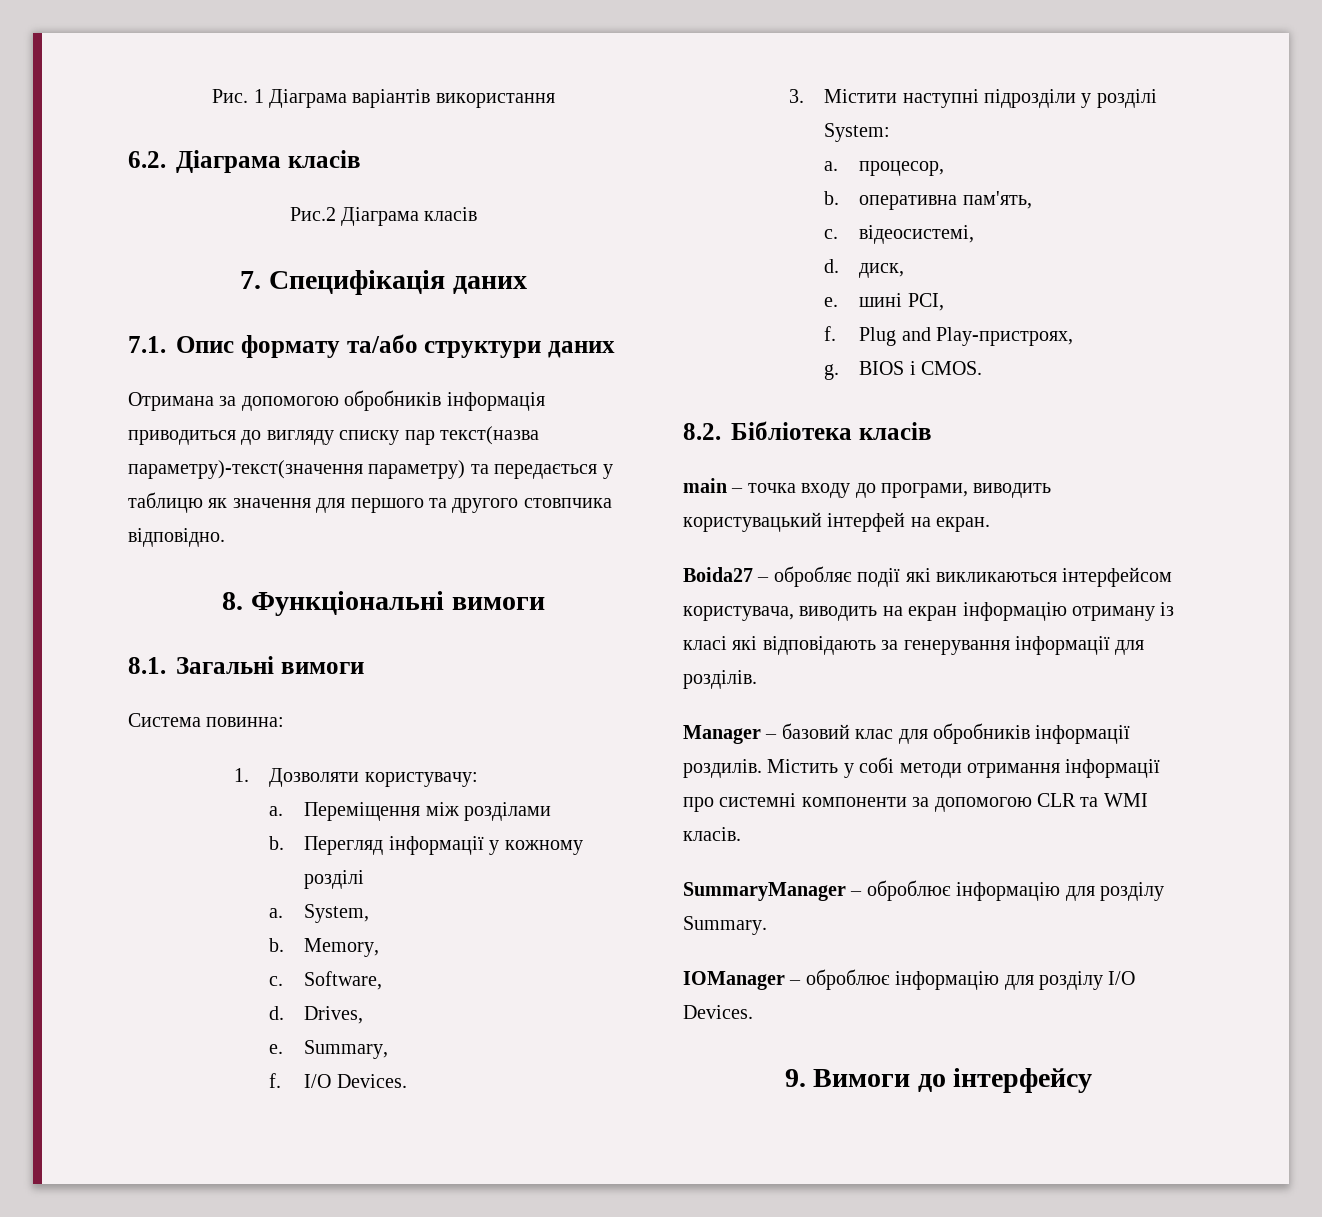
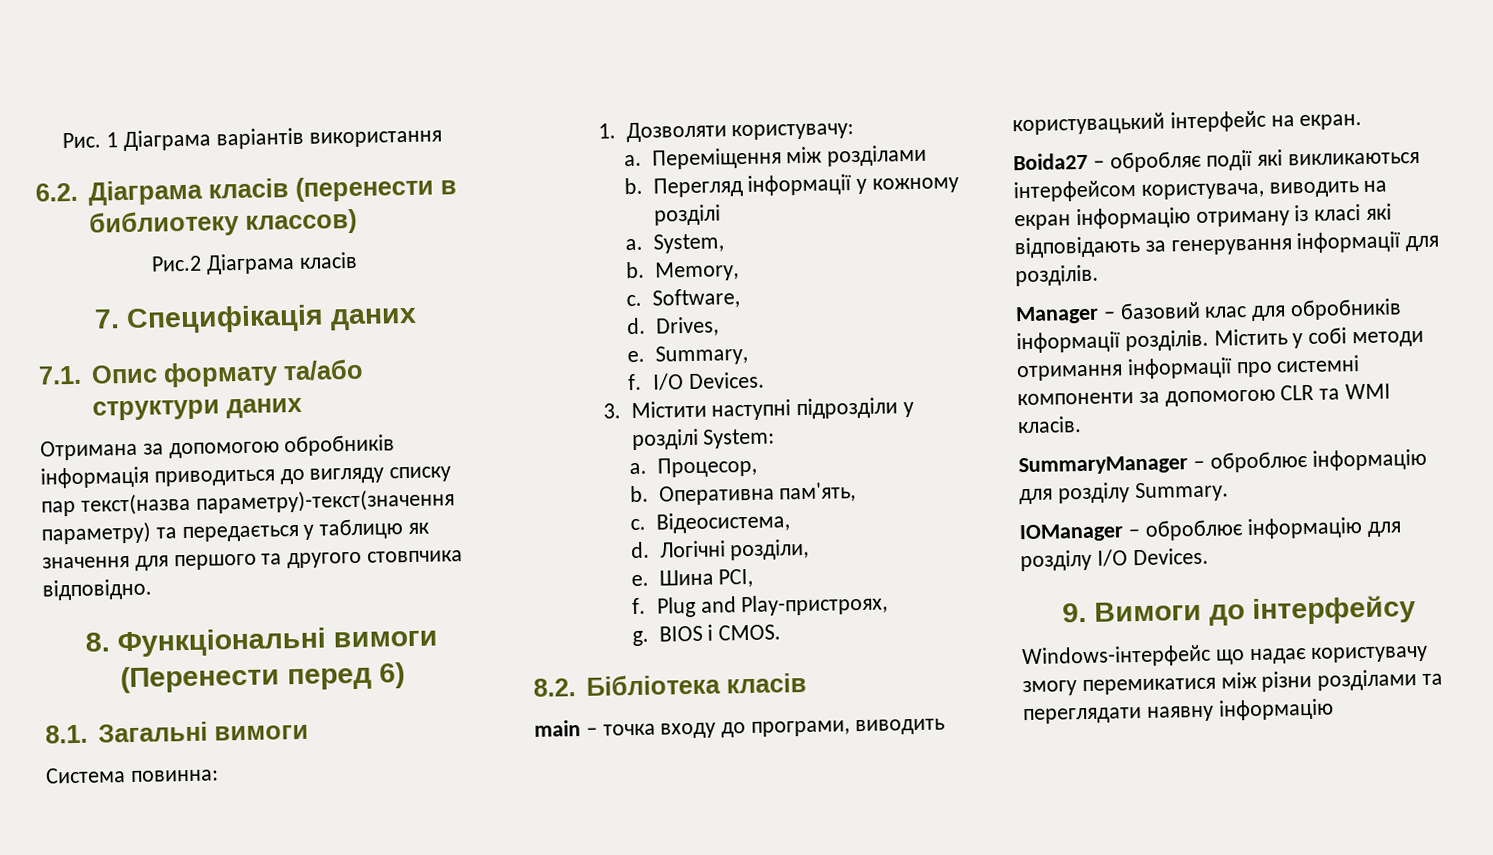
(361, 159) none -> [294,175,457,203] [88,208,357,238] (перенести в библиотеку классов)
(545, 603) none -> [119,662,405,694] (Перенести перед 6)
[859,161,945,176] [824,191,958,210] процесор, // b. оперативна -> [656,456,757,478] [629,484,775,506] Процесор, // b. Оперативна
[859,225,975,244] [824,259,905,278] [824,293,903,307] відеосистемі, // d. диск, // e. шині -> [655,511,790,534] [630,538,810,561] [630,569,714,587] Відеосистема, // d. Логічні розділи, // e. Шина
[827,512,906,532] інтерфей -> [1169,110,1266,133] інтерфейс
[683,759,762,778] роздилів. -> [1124,329,1209,352] розділів.
(1093, 1080) none -> [1021,644,1429,669] [1022,669,1444,697] [1023,698,1334,725] // Windows-інтерфейс що надає користувачу змогу перемикатися між різни розділами та переглядати наявну інформацію

